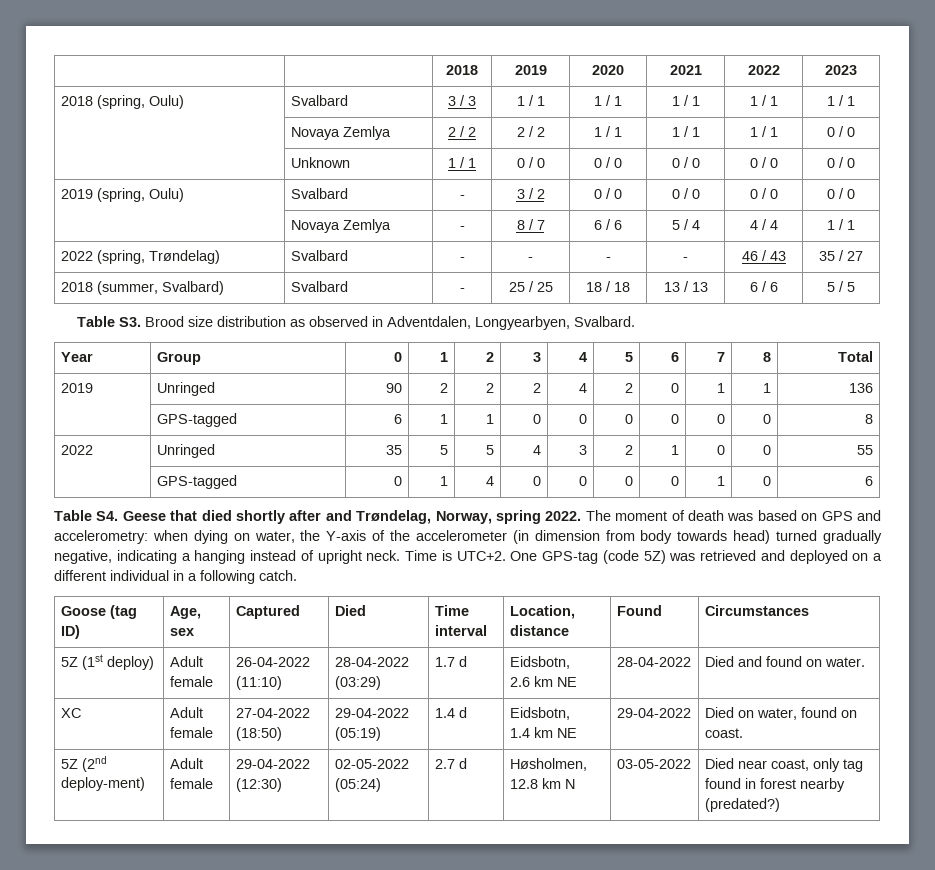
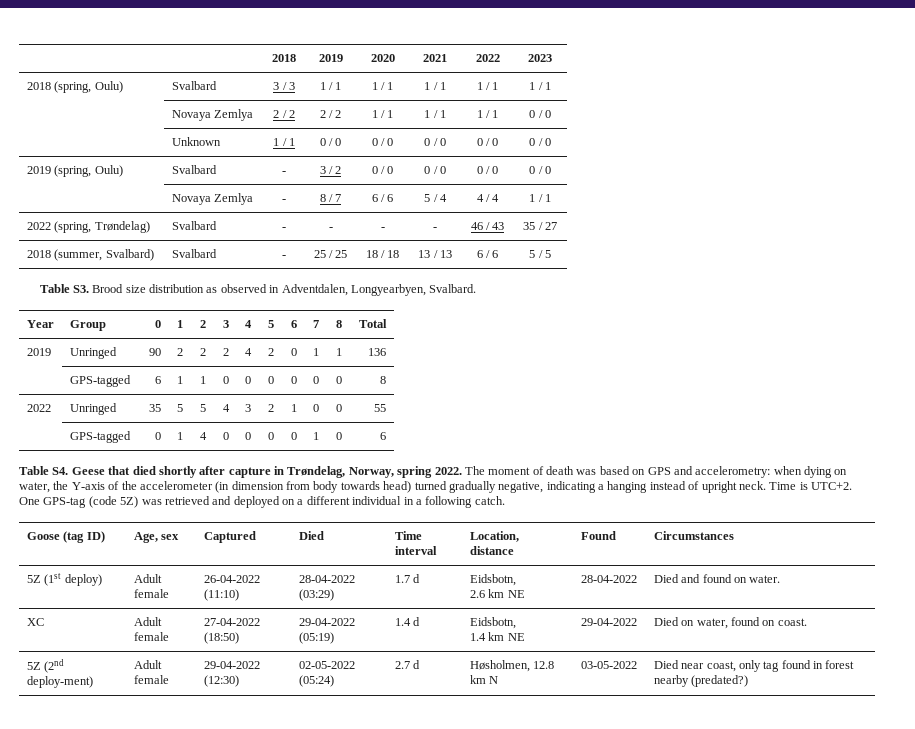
[325,510,352,521] and -> [228,466,284,478] capture in

